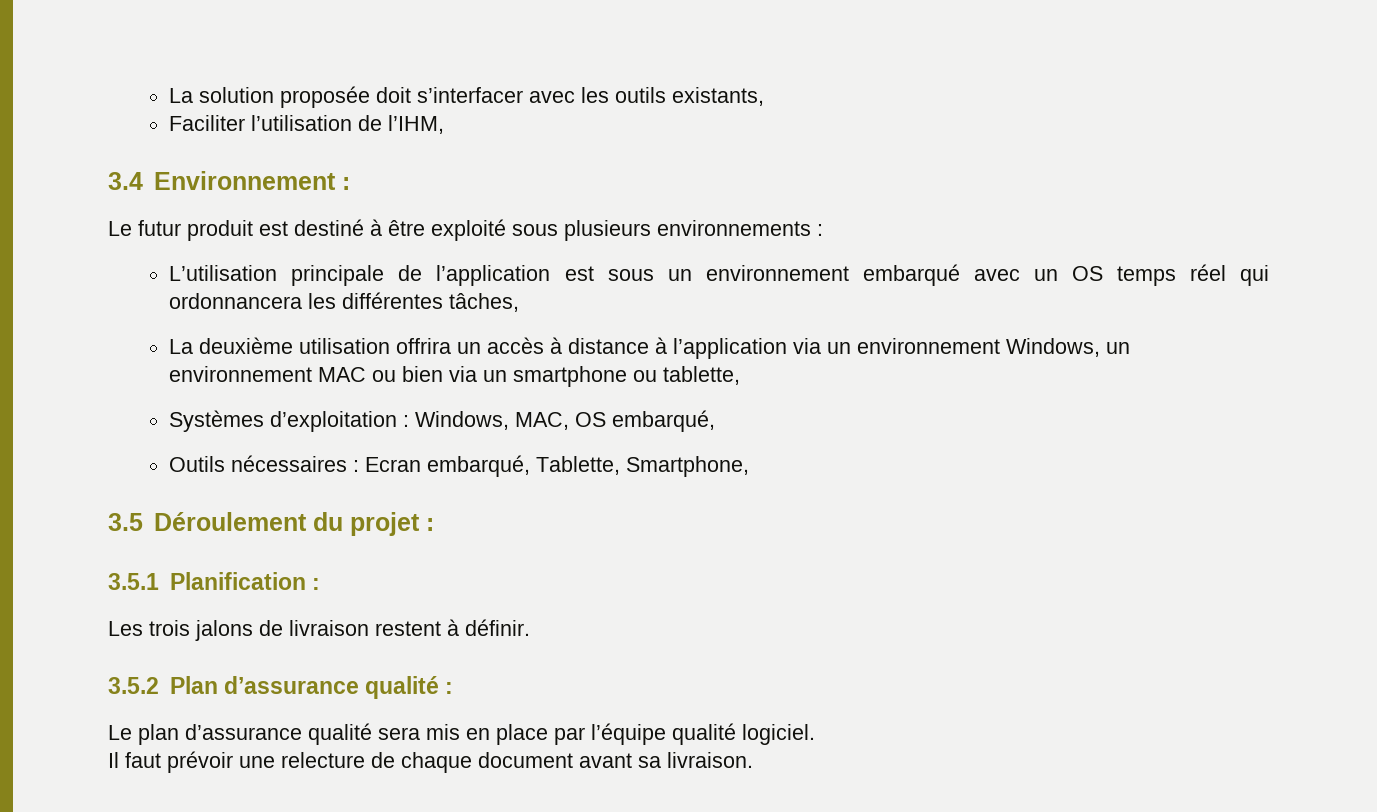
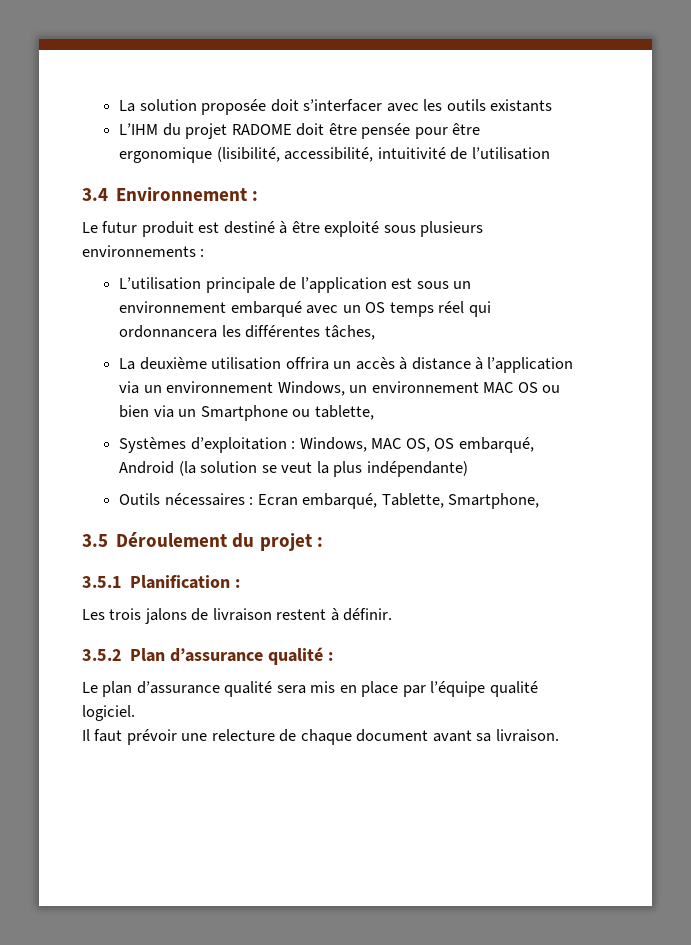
[672,87,765,106] [169,115,246,131] existants, // Faciliter -> [489,99,552,112] [119,123,480,139] [119,147,468,163] existants // L’IHM du projet RADOME doit être pensée pour être ergonomique (lisibilité, accessibilité, intuitivité de
[358,115,445,134] de l’IHM, -> (550, 153) none
(367, 374) none -> [517,382,538,393] OS
[513,366,628,387] smartphone -> [200,405,288,421] Smartphone
[515,412,570,430] MAC, -> [371,438,430,452] MAC OS,
(716, 421) none -> [119,461,468,477] Android (la solution se veut la plus indépendante)

